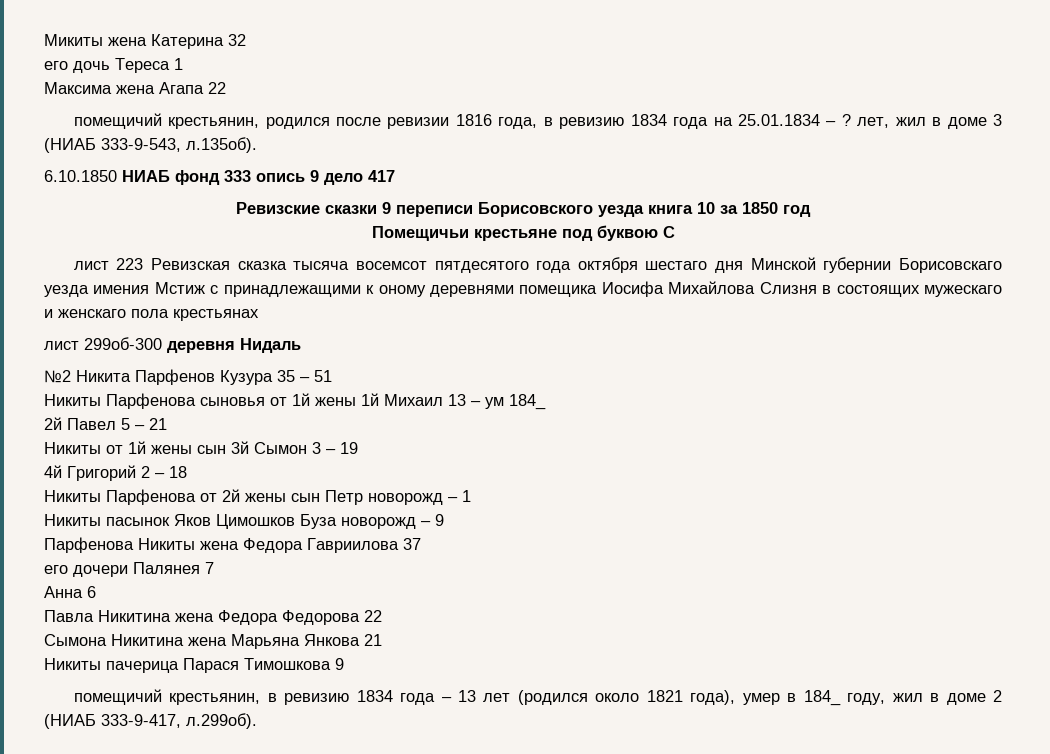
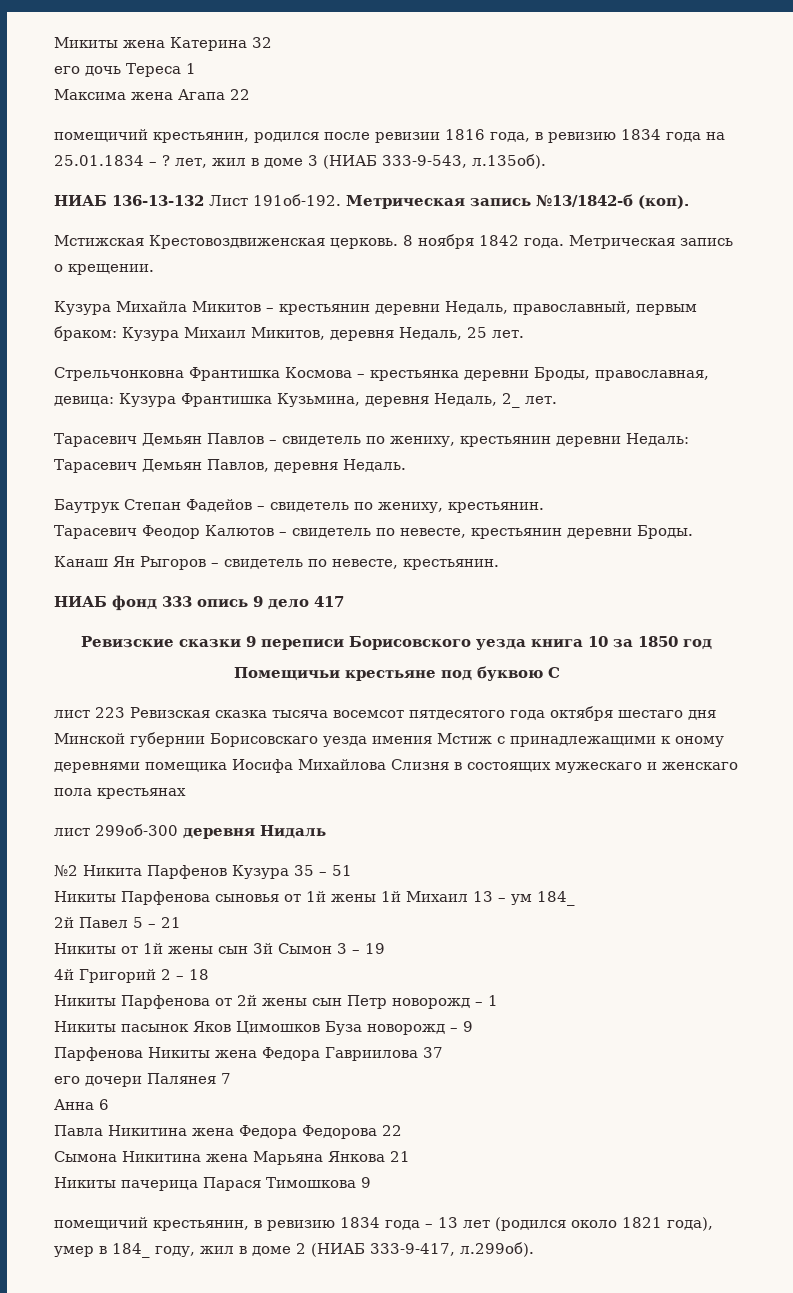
[44,170,117,182] 6.10.1850 -> [54,194,689,209] [54,234,733,249] [54,264,154,275] [54,301,697,315] [54,326,524,341] [54,367,709,381] [54,393,557,408] [54,433,689,447] [54,459,406,473] [54,499,544,513] [54,525,693,539] [54,556,499,570] НИАБ 136-13-132 Лист 191об-192. Метрическая запись №13/1842-б (коп). // Мстижская Крестовоздвиженская церковь. 8 ноября 1842 года. Метрическая запись о крещении. // Кузура Михайла Микитов – крестьянин деревни Недаль, православный, первым браком: Кузура Михаил Микитов, деревня Недаль, 25 лет. // Стрельчонковна Франтишка Космова – крестьянка деревни Броды, православная, девица: Кузура Франтишка Кузьмина, деревня Недаль, 2_ лет. // Тарасевич Демьян Павлов – свидетель по жениху, крестьянин деревни Недаль: Тарасевич Демьян Павлов, деревня Недаль. // Баутрук Степан Фадейов – свидетель по жениху, крестьянин. // Тарасевич Феодор Калютов – свидетель по невесте, крестьянин деревни Броды. // Канаш Ян Рыгоров – свидетель по невесте, крестьянин. //

